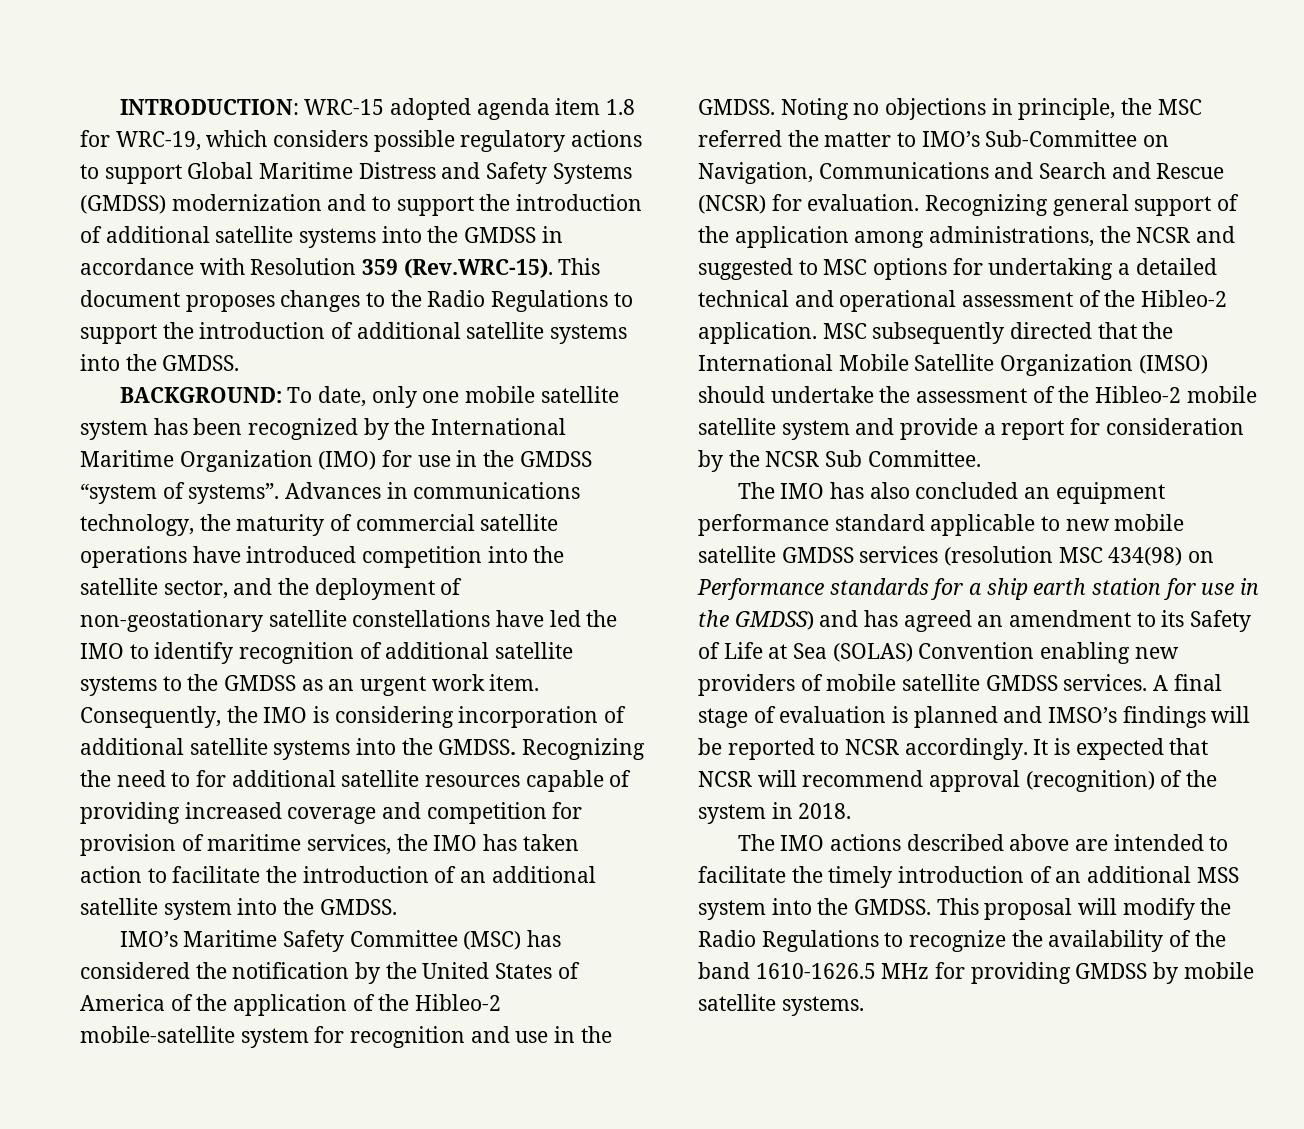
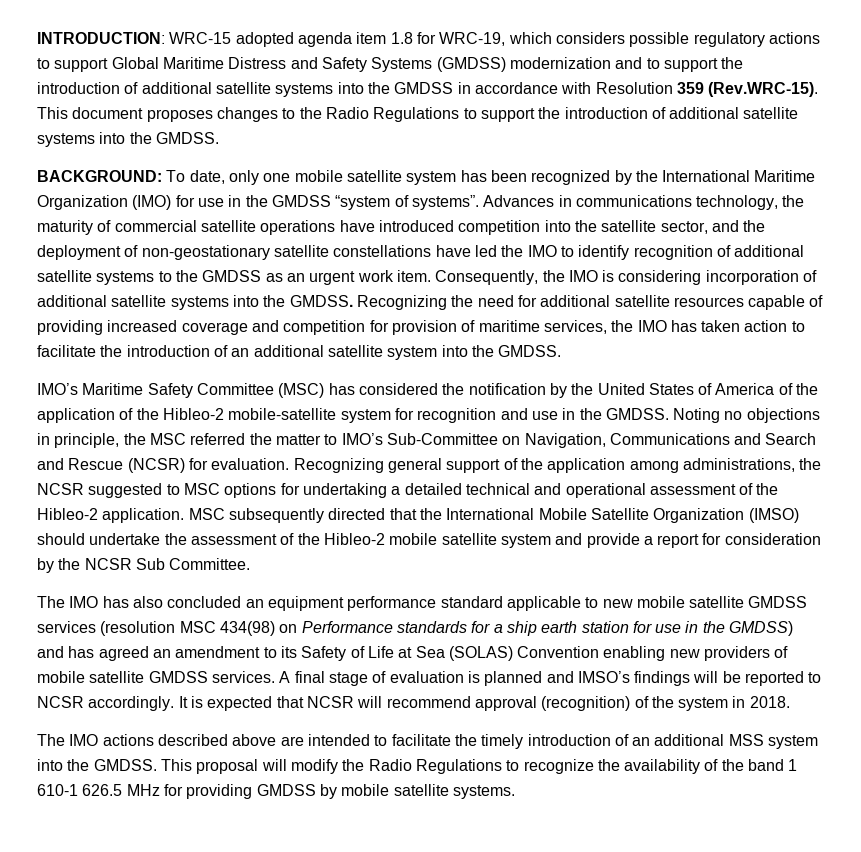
[171,772,191,787] to -> (514, 301) none
[1196,226,1236,243] and -> (84, 489) none
[755,963,876,979] 1610-1626.5 -> [788,759,798,771] [37,784,123,796] 1 610-1 626.5

